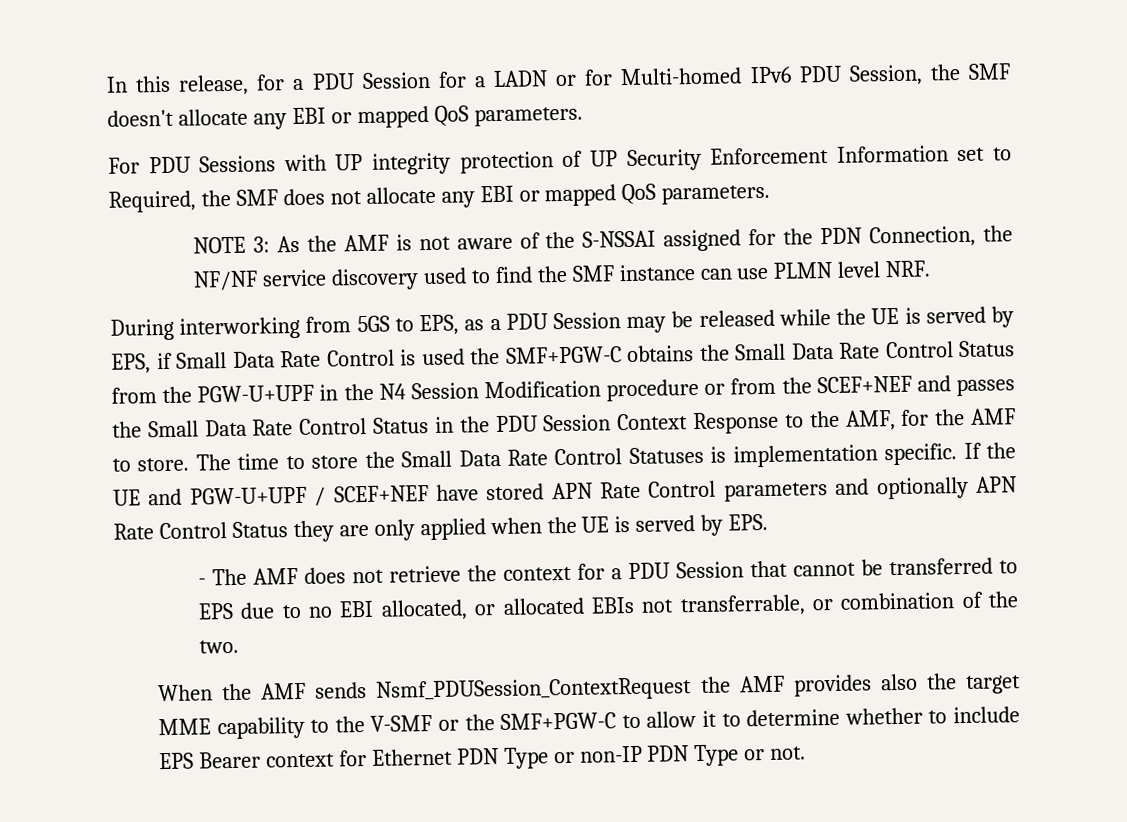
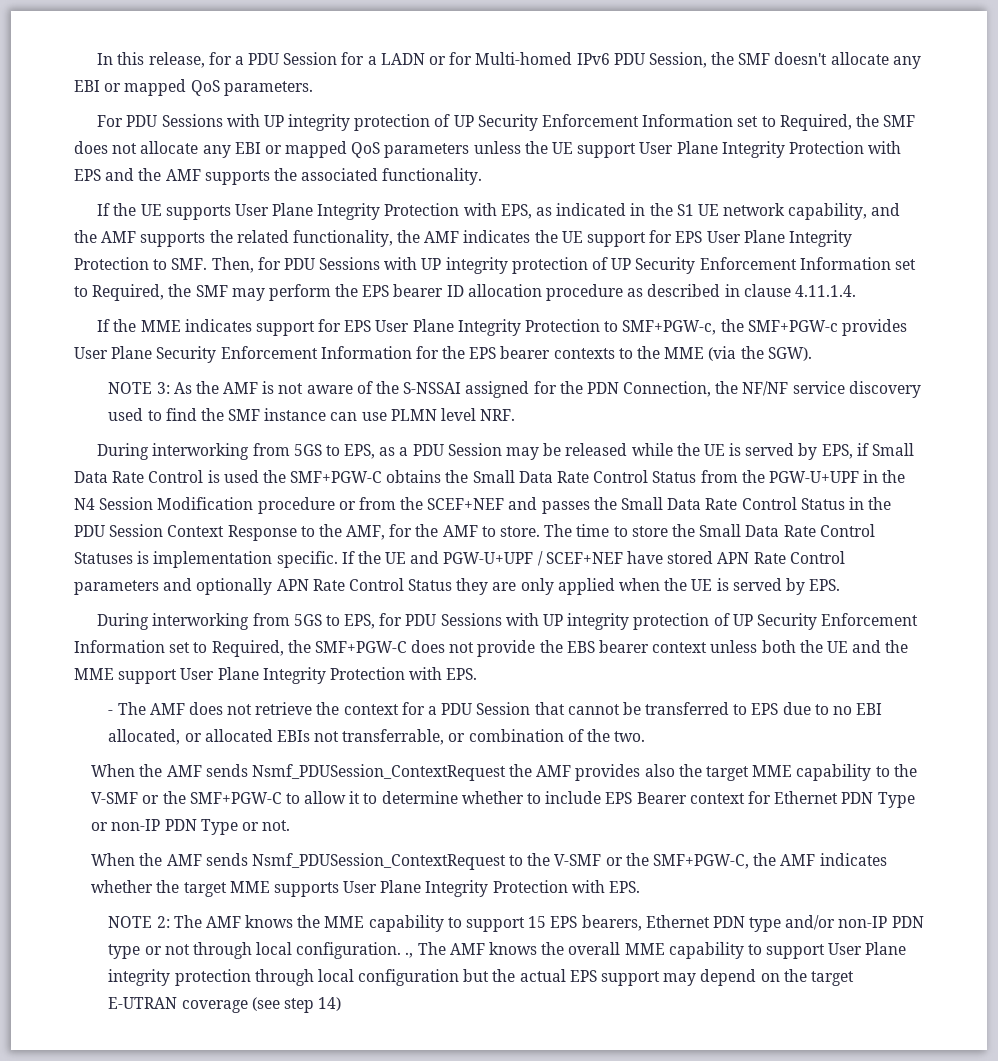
[661,184,771,205] parameters. -> [384,141,902,158] [74,168,483,185] [97,203,901,220] [74,230,852,247] [74,257,916,274] [74,284,856,301] [97,319,907,336] [74,346,812,363] parameters unless the UE support User Plane Integrity Protection with EPS and the AMF supports the associated functionality. // If the UE supports User Plane Integrity Protection with EPS, as indicated in the S1 UE network capability, and the AMF supports the related functionality, the AMF indicates the UE support for EPS User Plane Integrity Protection to SMF. Then, for PDU Sessions with UP integrity protection of UP Security Enforcement Information set to Required, the SMF may perform the EPS bearer ID allocation procedure as described in clause 4.11.1.4. // If the MME indicates support for EPS User Plane Integrity Protection to SMF+PGW-c, the SMF+PGW-c provides User Plane Security Enforcement Information for the EPS bearer contexts to the MME (via the SGW).
(769, 522) none -> [97,613,919,630] [74,640,909,657] [74,667,478,684] // During interworking from 5GS to EPS, for PDU Sessions with UP integrity protection of UP Security Enforcement Information set to Required, the SMF+PGW-C does not provide the EBS bearer context unless both the UE and the MME support User Plane Integrity Protection with EPS.
(807, 753) none -> [91,853,887,870] [91,880,641,897] [108,915,924,932] [108,942,907,959] [108,969,854,986] [108,997,342,1013] // When the AMF sends Nsmf_PDUSession_ContextRequest to the V-SMF or the SMF+PGW-C, the AMF indicates whether the target MME supports User Plane Integrity Protection with EPS. // NOTE 2: The AMF knows the MME capability to support 15 EPS bearers, Ethernet PDN type and/or non-IP PDN type or not through local configuration. ., The AMF knows the overall MME capability to support User Plane integrity protection through local configuration but the actual EPS support may depend on the target E-UTRAN coverage (see step 14)

